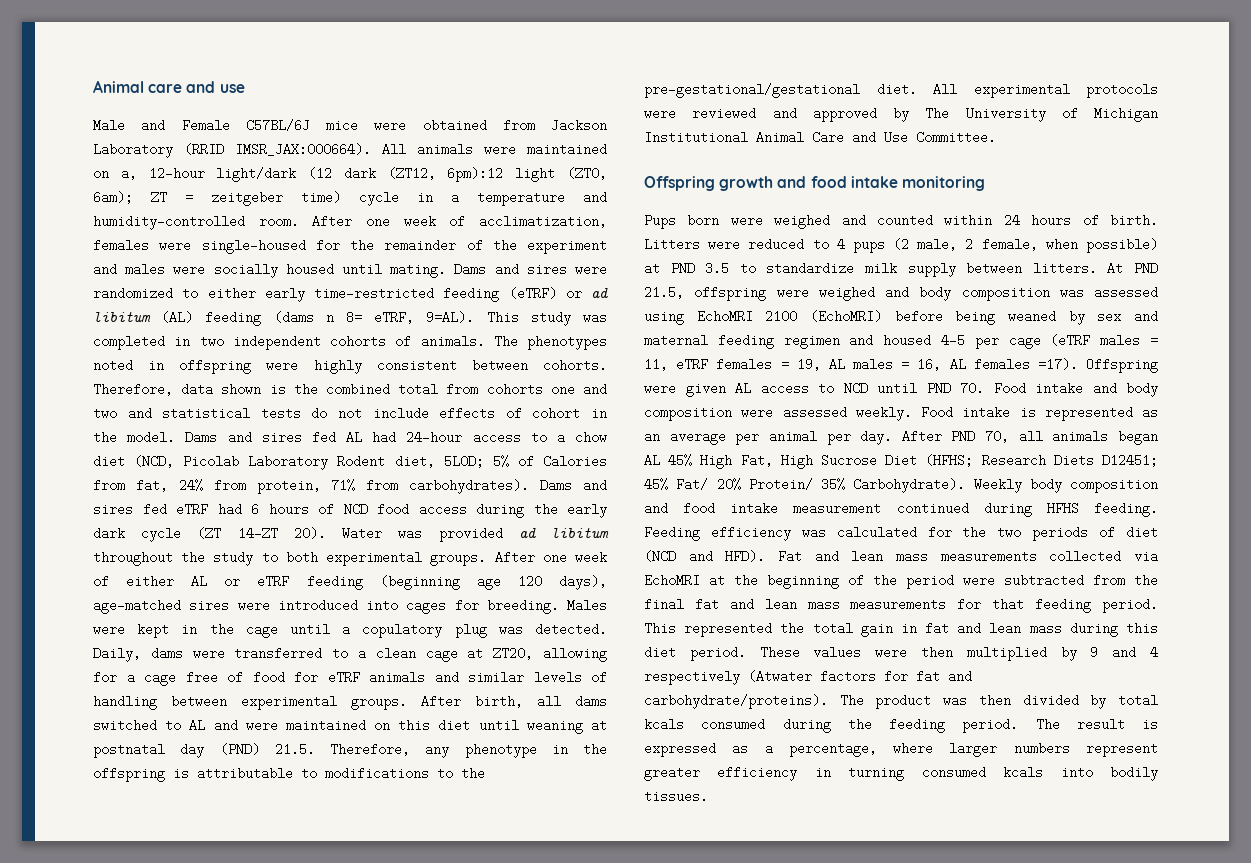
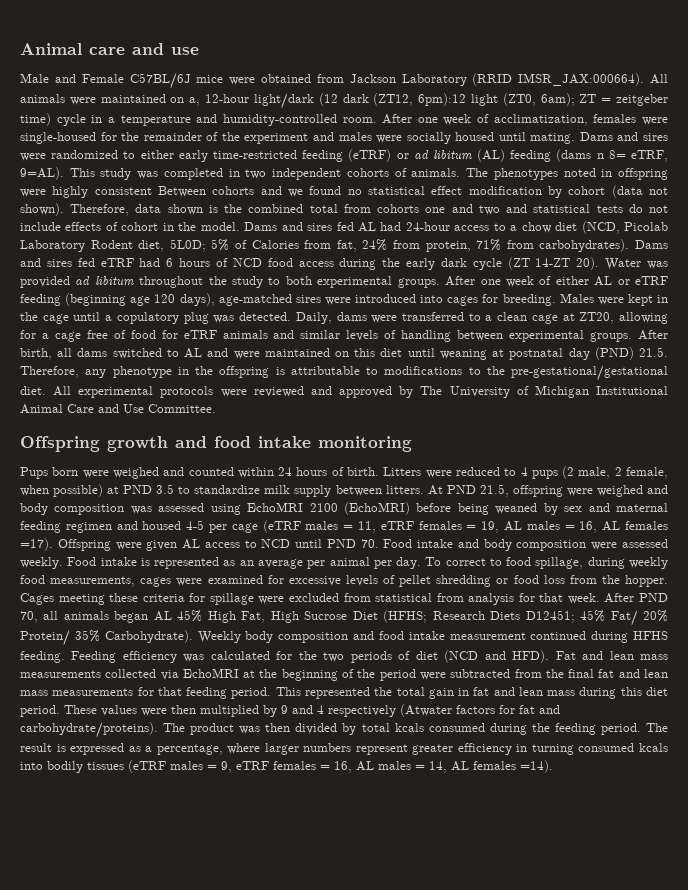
[471,359,607,372] between cohorts. -> [158,185,669,198] [20,203,64,216] Between cohorts and we found no statistical effect modification by cohort (data not shown).
(893, 437) none -> [425,557,668,569] [20,575,668,587] [20,593,600,605] To correct to food spillage, during weekly food measurements, cages were examined for excessive levels of pellet shredding or food loss from the hopper. Cages meeting these criteria for spillage were excluded from statistical from analysis for that week.
[644,790,708,803] tissues. -> [87,760,553,773] tissues (eTRF males = 9, eTRF females = 16, AL males = 14, AL females =14).

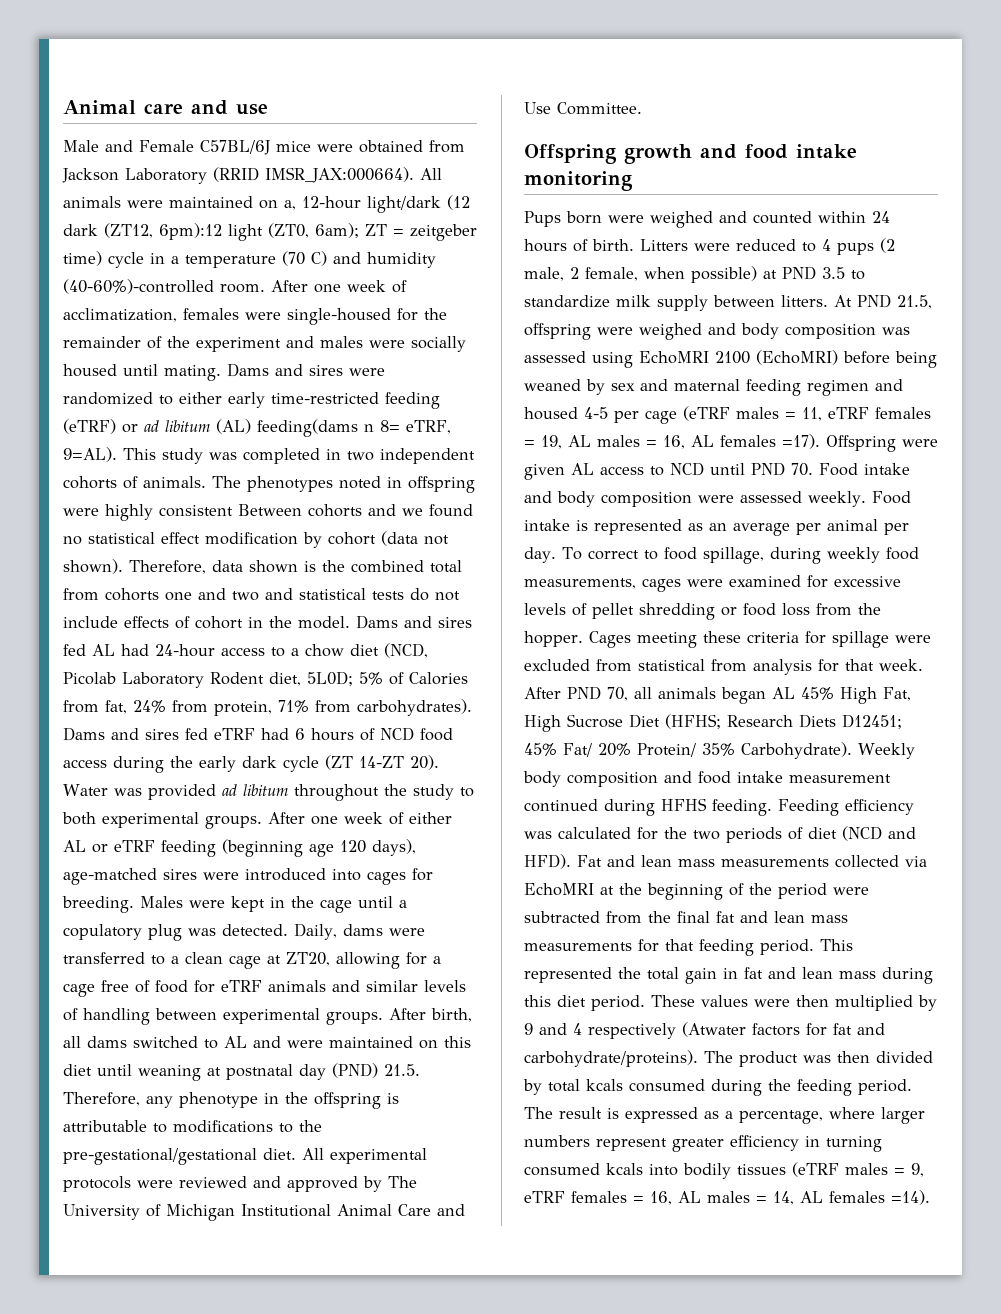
[196,114,337,126] and humidity-controlled -> [282,251,436,268] [63,279,214,294] (70 C) and humidity (40-60%)-controlled
[510,149,592,162] feeding (dams -> [257,419,358,437] feeding(dams

